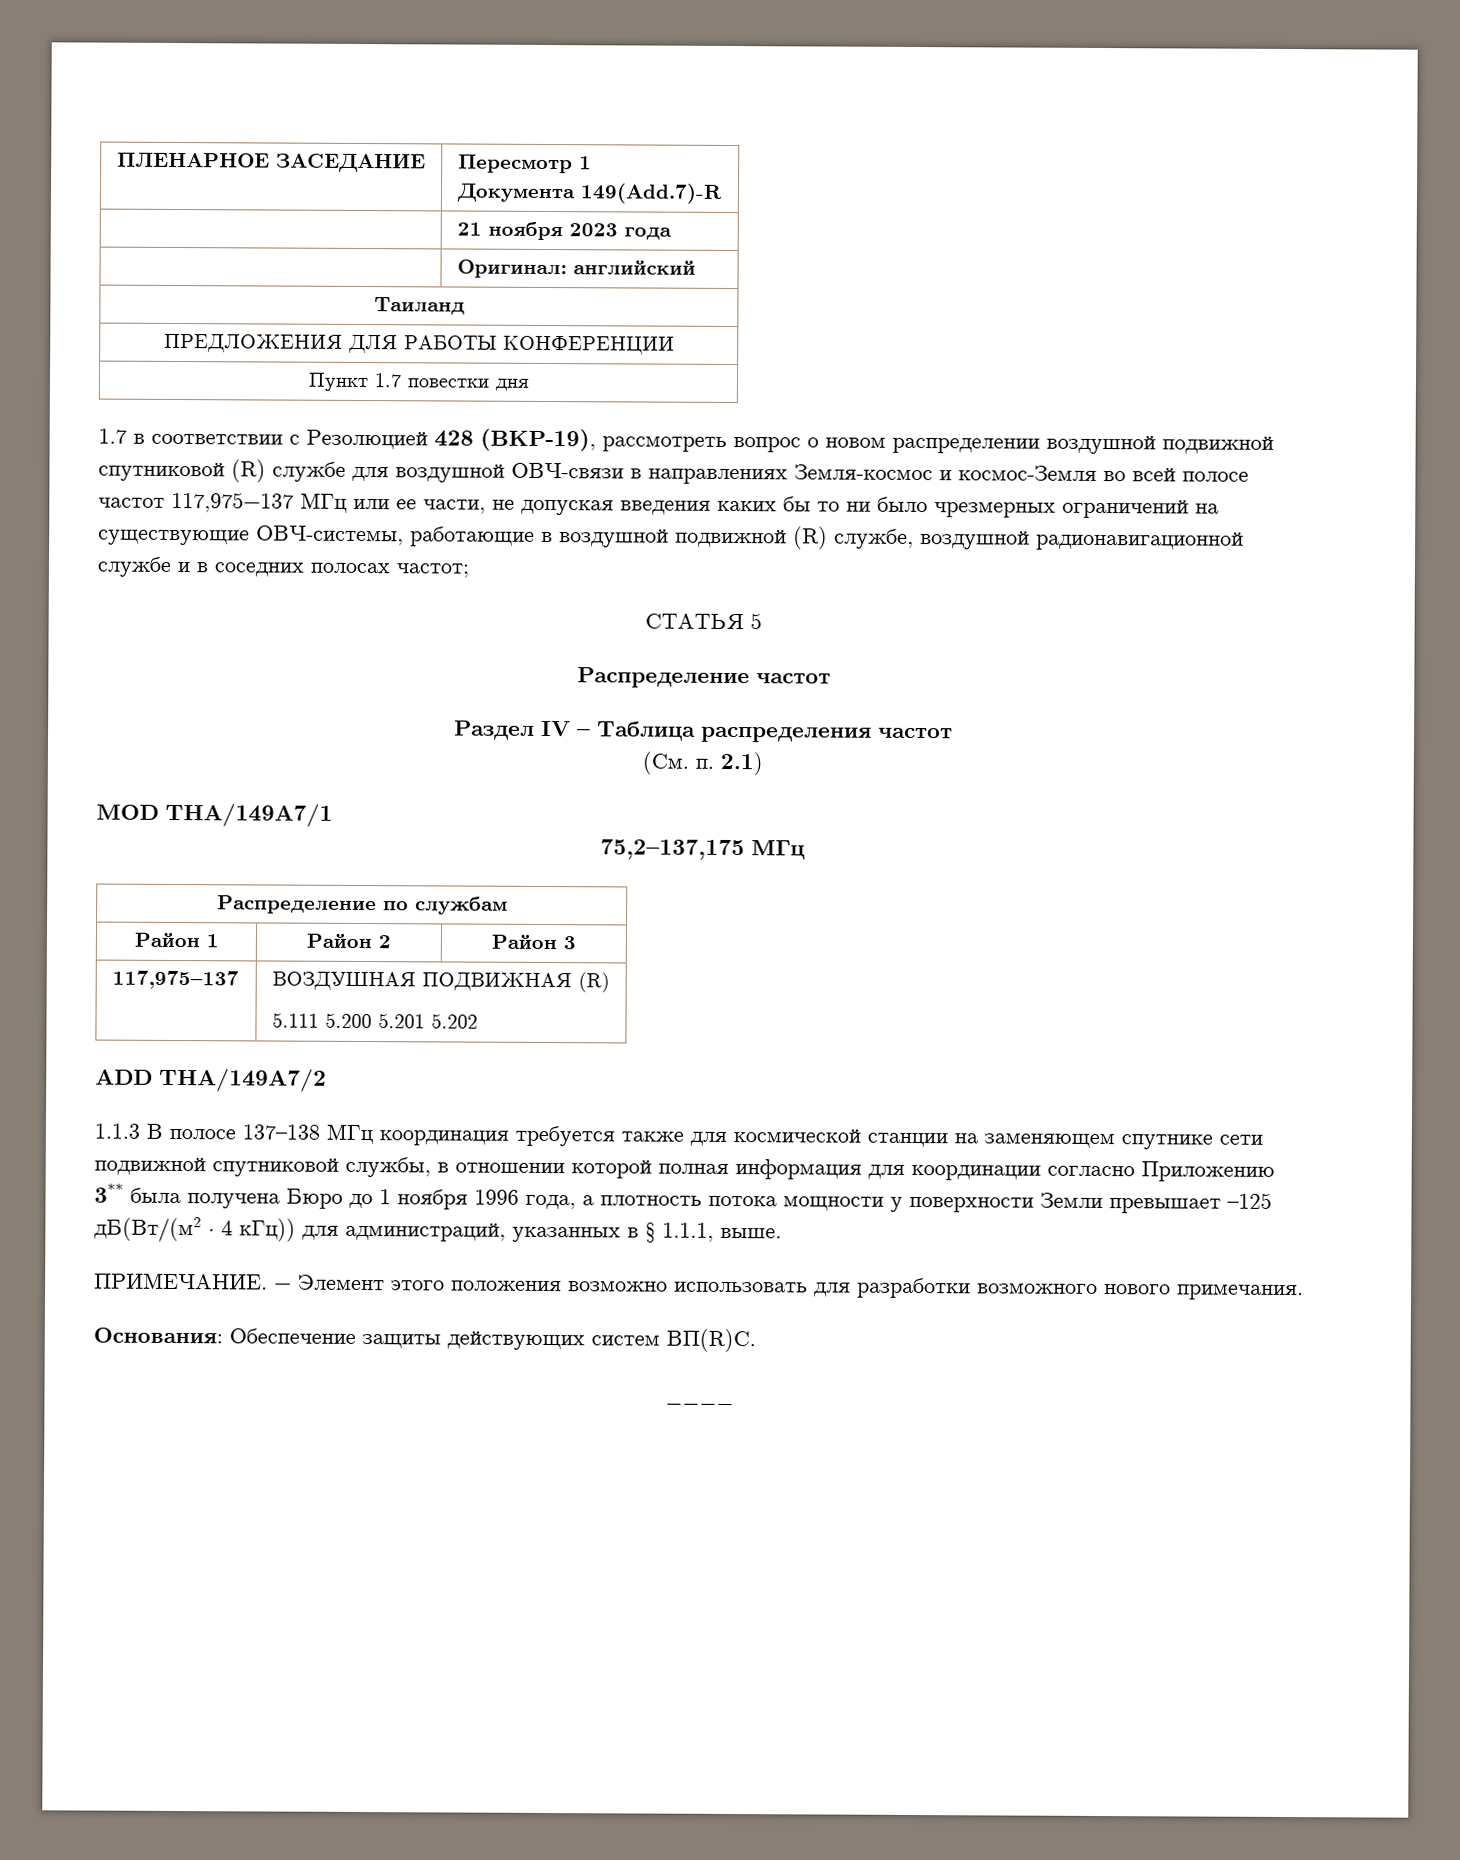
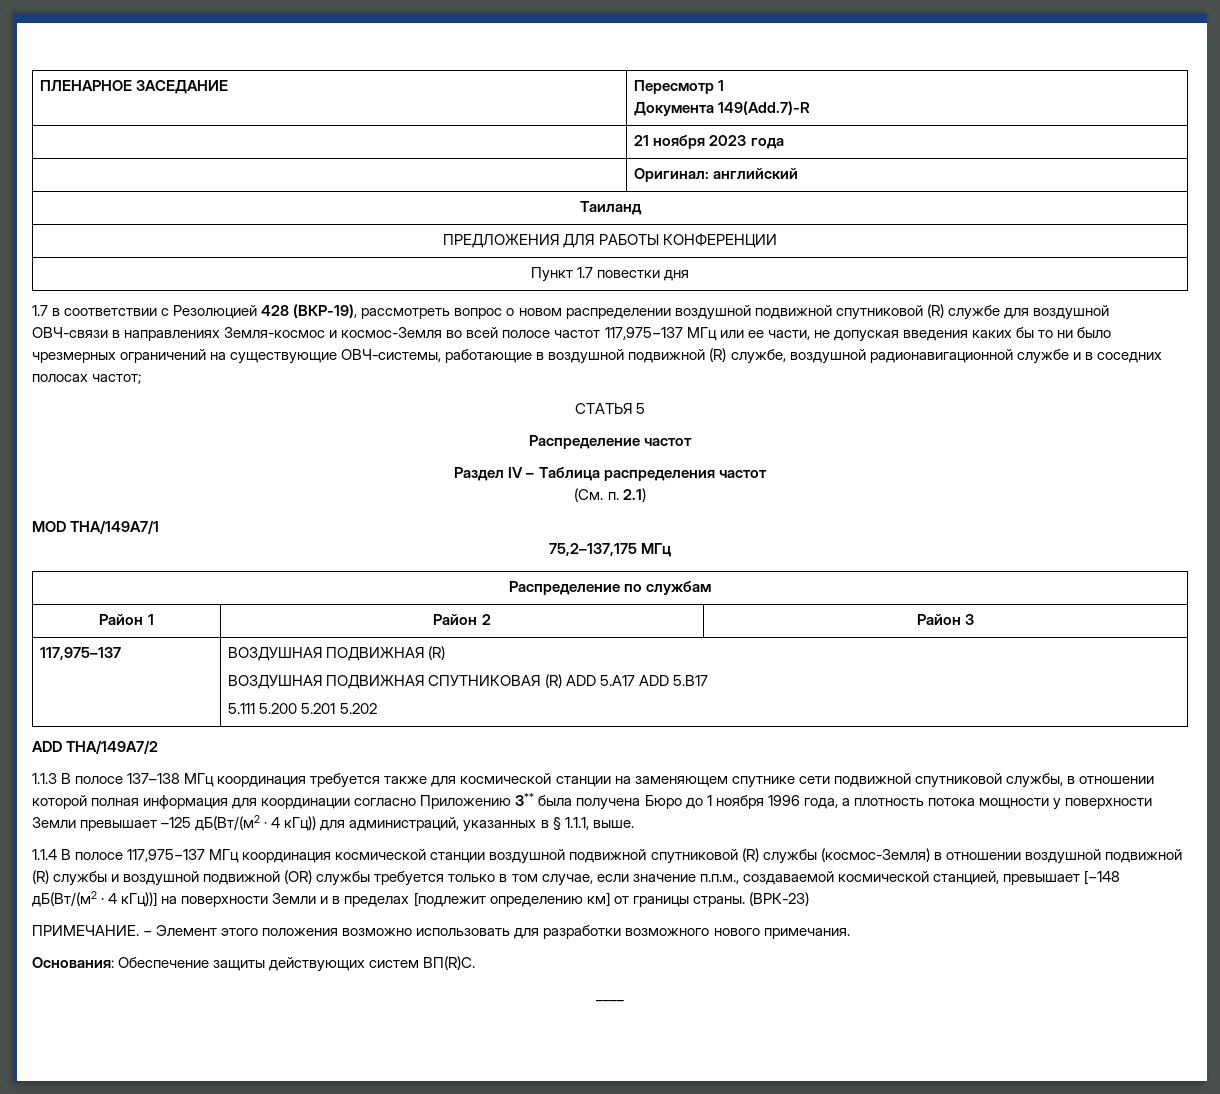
(610, 982) none -> [228,674,708,689] // ВОЗДУШНАЯ ПОДВИЖНАЯ СПУТНИКОВАЯ (R) ADD 5.A17 ADD 5.B17
(782, 1233) none -> [32,848,1182,864] [32,870,1120,886] [32,891,809,907] // 1.1.4 В полосе 117,975−137 МГц координация космической станции воздушной подвижной спутниковой (R) службы (космос-Земля) в отношении воздушной подвижной (R) службы и воздушной подвижной (OR) службы требуется только в том случае, если значение п.п.м., создаваемой космической станцией, превышает [−148 дБ(Вт/(м2 · 4 кГц))] на поверхности Земли и в пределах [подлежит определению км] от границы страны. (ВРК-23)

